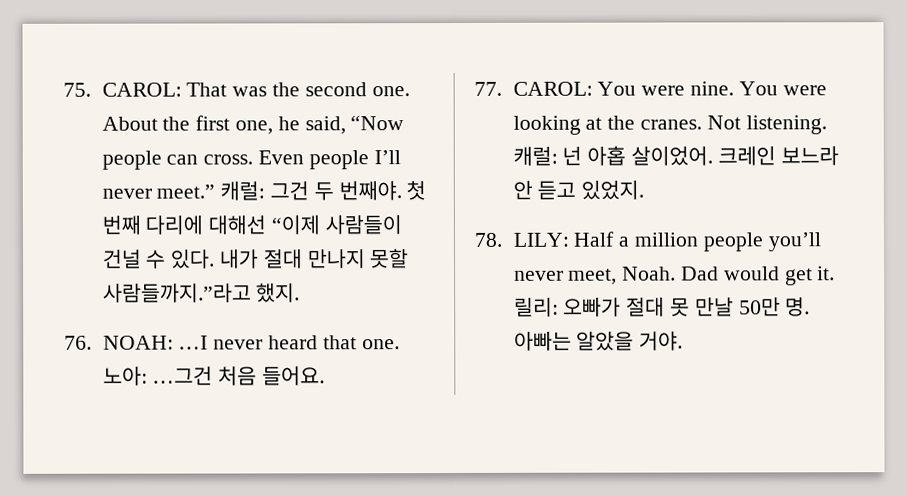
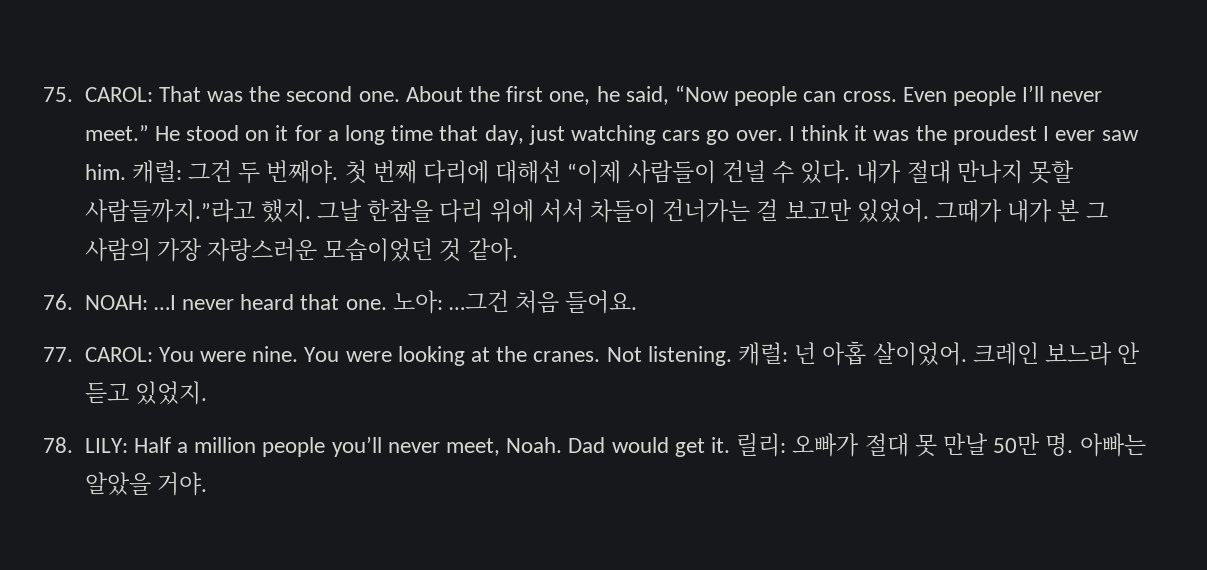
(216, 191) none -> [154,125,1139,145] [84,164,126,180] He stood on it for a long time that day, just watching cars go over. I think it was the proudest I ever saw him.
(301, 293) none -> [316,199,1108,223] [84,238,518,262] 그날 한참을 다리 위에 서서 차들이 건너가는 걸 보고만 있었어. 그때가 내가 본 그 사람의 가장 자랑스러운 모습이었던 것 같아.

